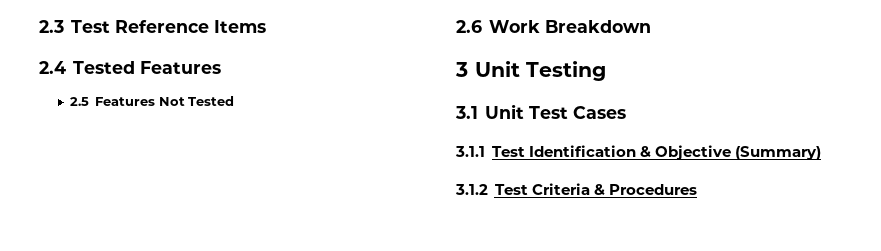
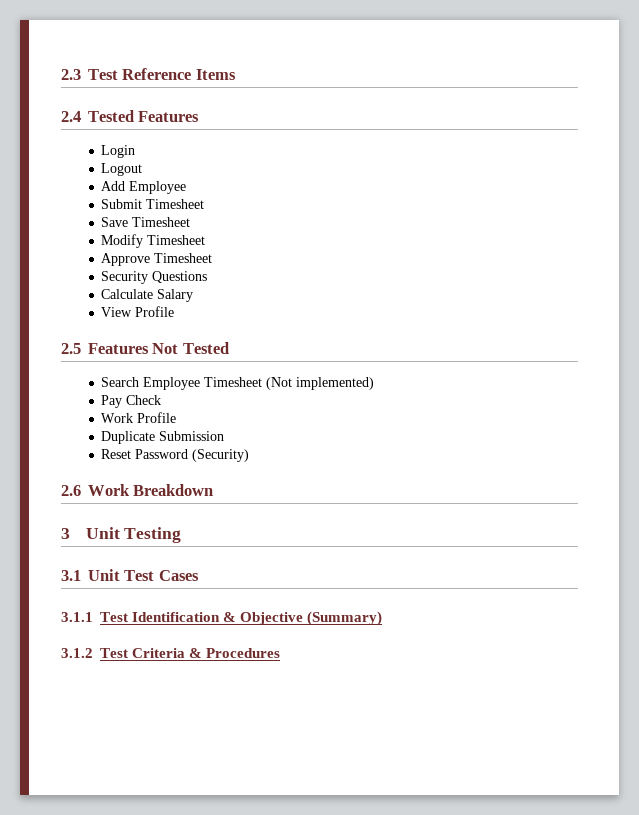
[69,96,235,106] 2.5 Features Not Tested -> [101,145,136,158] [101,163,143,176] [101,181,187,194] [101,199,205,209] [101,217,191,227] [101,234,206,248] [101,253,213,266] [101,271,208,284] [101,289,194,302] [101,306,175,317] [61,342,229,354] [101,377,375,390] [101,395,162,408] [101,412,177,423] [101,431,225,444] [101,449,250,462] Login // Logout // Add Employee // Submit Timesheet // Save Timesheet // Modify Timesheet // Approve Timesheet // Security Questions // Calculate Salary // View Profile // 2.5 Features Not Tested // Search Employee Timesheet (Not implemented) // Pay Check // Work Profile // Duplicate Submission // Reset Password (Security)

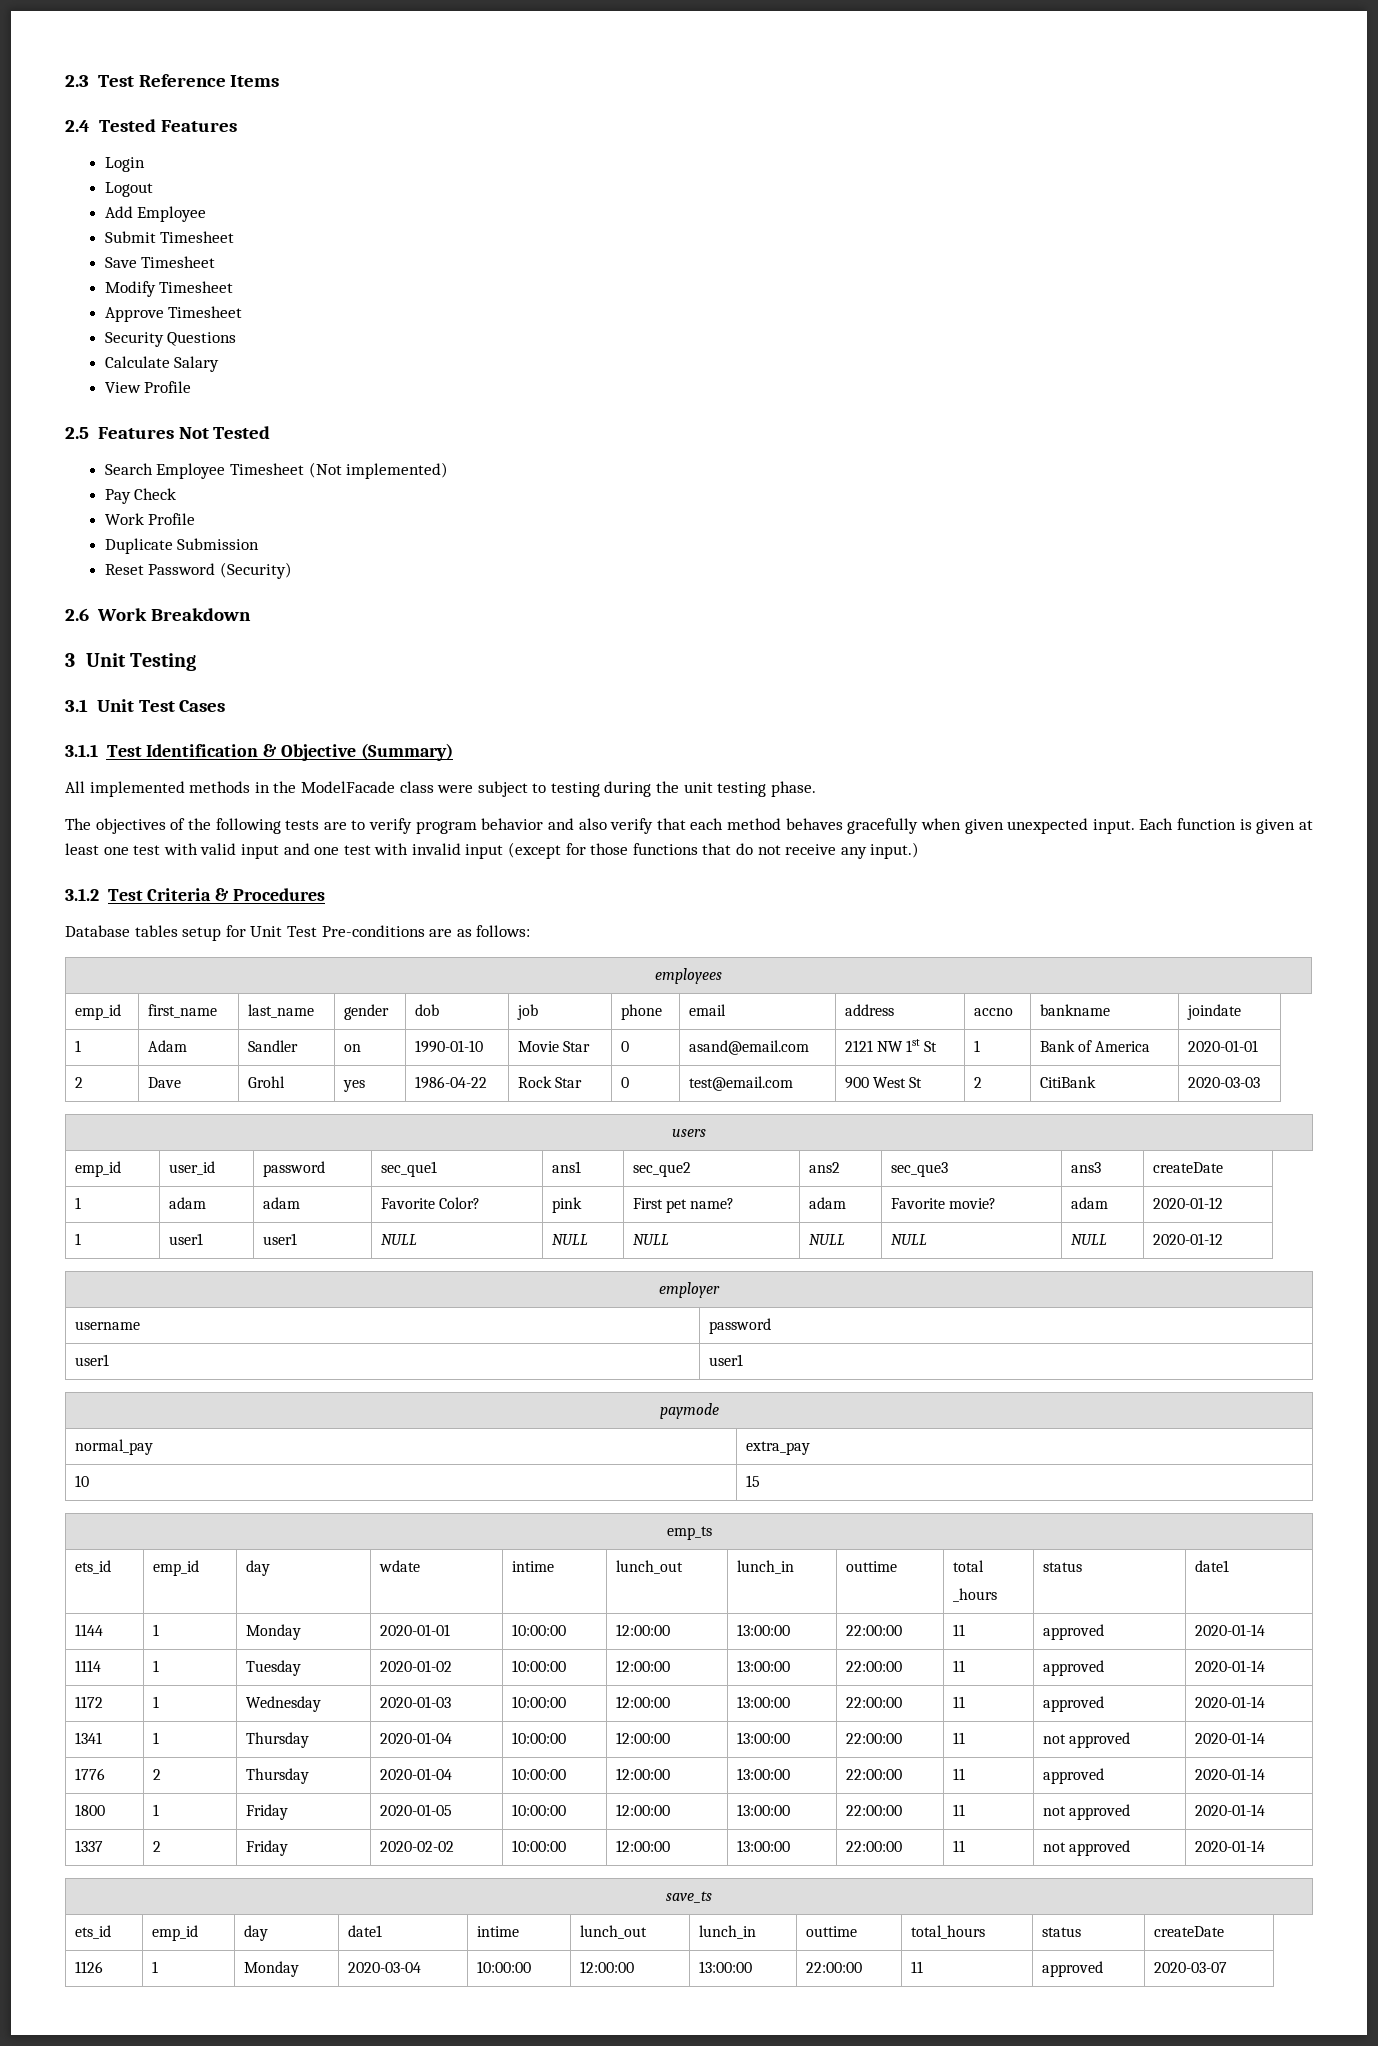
(383, 618) none -> [65,781,816,797] [65,818,1313,834] [65,842,920,859] // All implemented methods in the ModelFacade class were subject to testing during the unit testing phase. // The objectives of the following tests are to verify program behavior and also verify that each method behaves gracefully when given unexpected input. Each function is given at least one test with valid input and one test with invalid input (except for those functions that do not receive any input.)
(281, 653) none -> [65,925,531,941] [655,968,722,984] [74,1004,121,1020] [147,1004,217,1018] [247,1004,314,1018] [343,1004,389,1020] [414,1004,439,1016] [516,1004,538,1020] [620,1004,662,1020] [688,1004,726,1016] [844,1004,894,1016] [973,1008,1013,1016] [1039,1004,1110,1016] [1186,1004,1241,1020] [74,1040,81,1052] [147,1040,187,1052] [247,1040,298,1052] [343,1044,361,1052] [414,1040,483,1053] [517,1041,590,1052] [620,1041,629,1052] [688,1040,809,1055] [844,1039,938,1052] [973,1040,980,1052] [1039,1040,1151,1052] [1187,1040,1258,1052] [74,1077,83,1088] [147,1077,181,1088] [247,1076,285,1088] [342,1080,365,1092] [414,1076,487,1089] [517,1076,582,1088] [620,1077,629,1088] [688,1076,793,1091] [844,1077,923,1089] [973,1077,982,1088] [1039,1076,1096,1088] [1187,1077,1260,1088] [672,1129,706,1137] [74,1161,121,1177] [168,1161,215,1175] [262,1161,325,1177] [380,1161,437,1177] [551,1161,581,1173] [632,1162,691,1177] [808,1162,840,1173] [890,1162,948,1177] [1070,1162,1101,1173] [1152,1162,1223,1173] [74,1197,81,1209] [168,1197,206,1209] [262,1197,300,1209] [380,1197,480,1209] [551,1197,582,1213] [632,1198,735,1213] [808,1197,846,1209] [890,1198,996,1209] [1070,1197,1108,1209] [1152,1197,1223,1209] [74,1233,81,1245] [168,1233,203,1245] [262,1233,297,1245] [380,1234,417,1245] [551,1234,588,1245] [632,1234,669,1245] [808,1234,845,1245] [890,1234,927,1245] [1070,1234,1107,1245] [1152,1233,1223,1245] [659,1282,720,1298] [74,1321,140,1330] [708,1318,771,1334] [74,1354,109,1366] [708,1354,743,1366] [659,1403,719,1419] [74,1439,153,1455] [745,1441,810,1455] [74,1475,89,1487] [745,1475,760,1487] [666,1526,712,1540] [74,1560,111,1574] [152,1560,199,1576] [245,1560,270,1576] [378,1560,420,1572] [511,1561,554,1572] [615,1560,683,1574] [736,1560,794,1574] [845,1561,897,1572] [952,1560,984,1572] [952,1588,997,1602] [1042,1562,1082,1572] [1194,1560,1229,1572] [74,1624,103,1636] [152,1624,159,1636] [245,1624,301,1640] [379,1624,450,1636] [511,1624,566,1636] [615,1624,670,1636] [736,1624,790,1636] [845,1625,902,1636] [952,1624,965,1636] [1042,1624,1104,1640] [1194,1624,1265,1636] [74,1660,101,1672] [152,1660,159,1672] [245,1660,301,1676] [379,1660,452,1672] [511,1660,566,1672] [615,1660,670,1672] [736,1660,790,1672] [845,1661,902,1672] [952,1660,965,1672] [1042,1660,1104,1676] [1194,1660,1265,1672] [74,1696,103,1708] [152,1696,159,1708] [245,1696,321,1712] [379,1696,451,1708] [511,1696,566,1708] [615,1696,670,1708] [736,1696,790,1708] [845,1697,902,1708] [952,1696,965,1708] [1042,1696,1104,1712] [1194,1696,1265,1708] [74,1732,102,1744] [152,1732,159,1744] [245,1732,309,1748] [379,1732,452,1744] [511,1732,566,1744] [615,1732,670,1744] [736,1732,790,1744] [845,1733,902,1744] [952,1732,965,1744] [1042,1732,1130,1748] [1194,1732,1265,1744] [74,1768,105,1780] [152,1769,161,1780] [245,1768,309,1784] [379,1768,452,1780] [511,1768,566,1780] [615,1768,670,1780] [736,1768,790,1780] [845,1769,902,1780] [952,1768,965,1780] [1042,1768,1104,1784] [1194,1768,1265,1780] [74,1804,105,1816] [152,1804,159,1816] [245,1804,288,1820] [379,1804,452,1816] [511,1804,566,1816] [615,1804,670,1816] [736,1804,790,1816] [845,1805,902,1816] [952,1804,965,1816] [1042,1804,1130,1820] [1194,1804,1265,1816] [74,1840,103,1852] [152,1841,161,1852] [245,1840,288,1856] [379,1841,454,1852] [511,1840,566,1852] [615,1840,670,1852] [736,1840,790,1852] [845,1841,902,1852] [952,1840,965,1852] [1042,1840,1130,1856] [1194,1840,1265,1852] [666,1891,712,1903] [74,1925,111,1939] [151,1925,198,1941] [243,1925,268,1941] [347,1925,382,1937] [476,1926,519,1937] [579,1925,647,1939] [698,1925,756,1939] [805,1926,857,1937] [910,1925,985,1939] [1041,1927,1081,1937] [1153,1926,1224,1937] [74,1961,103,1973] [151,1961,158,1973] [243,1961,299,1977] [347,1962,421,1973] [476,1961,531,1973] [579,1961,634,1973] [698,1961,752,1973] [805,1962,862,1973] [910,1961,923,1973] [1041,1961,1103,1977] [1153,1962,1227,1973] // Database tables setup for Unit Test Pre-conditions are as follows: // employees // emp_id | first_name | last_name | gender | dob | job | phone | email | address | accno | bankname | joindate // 1 | Adam | Sandler | on | 1990-01-10 | Movie Star | 0 | asand@email.com | 2121 NW 1st St | 1 | Bank of America | 2020-01-01 // 2 | Dave | Grohl | yes | 1986-04-22 | Rock Star | 0 | test@email.com | 900 West St | 2 | CitiBank | 2020-03-03 // users // emp_id | user_id | password | sec_que1 | ans1 | sec_que2 | ans2 | sec_que3 | ans3 | createDate // 1 | adam | adam | Favorite Color? | pink | First pet name? | adam | Favorite movie? | adam | 2020-01-12 // 1 | user1 | user1 | NULL | NULL | NULL | NULL | NULL | NULL | 2020-01-12 // employer // username | password // user1 | user1 // paymode // normal_pay | extra_pay // 10 | 15 // emp_ts // ets_id | emp_id | day | wdate | intime | lunch_out | lunch_in | outtime | total // _hours | status | date1 // 1144 | 1 | Monday | 2020-01-01 | 10:00:00 | 12:00:00 | 13:00:00 | 22:00:00 | 11 | approved | 2020-01-14 // 1114 | 1 | Tuesday | 2020-01-02 | 10:00:00 | 12:00:00 | 13:00:00 | 22:00:00 | 11 | approved | 2020-01-14 // 1172 | 1 | Wednesday | 2020-01-03 | 10:00:00 | 12:00:00 | 13:00:00 | 22:00:00 | 11 | approved | 2020-01-14 // 1341 | 1 | Thursday | 2020-01-04 | 10:00:00 | 12:00:00 | 13:00:00 | 22:00:00 | 11 | not approved | 2020-01-14 // 1776 | 2 | Thursday | 2020-01-04 | 10:00:00 | 12:00:00 | 13:00:00 | 22:00:00 | 11 | approved | 2020-01-14 // 1800 | 1 | Friday | 2020-01-05 | 10:00:00 | 12:00:00 | 13:00:00 | 22:00:00 | 11 | not approved | 2020-01-14 // 1337 | 2 | Friday | 2020-02-02 | 10:00:00 | 12:00:00 | 13:00:00 | 22:00:00 | 11 | not approved | 2020-01-14 // save_ts // ets_id | emp_id | day | date1 | intime | lunch_out | lunch_in | outtime | total_hours | status | createDate // 1126 | 1 | Monday | 2020-03-04 | 10:00:00 | 12:00:00 | 13:00:00 | 22:00:00 | 11 | approved | 2020-03-07

